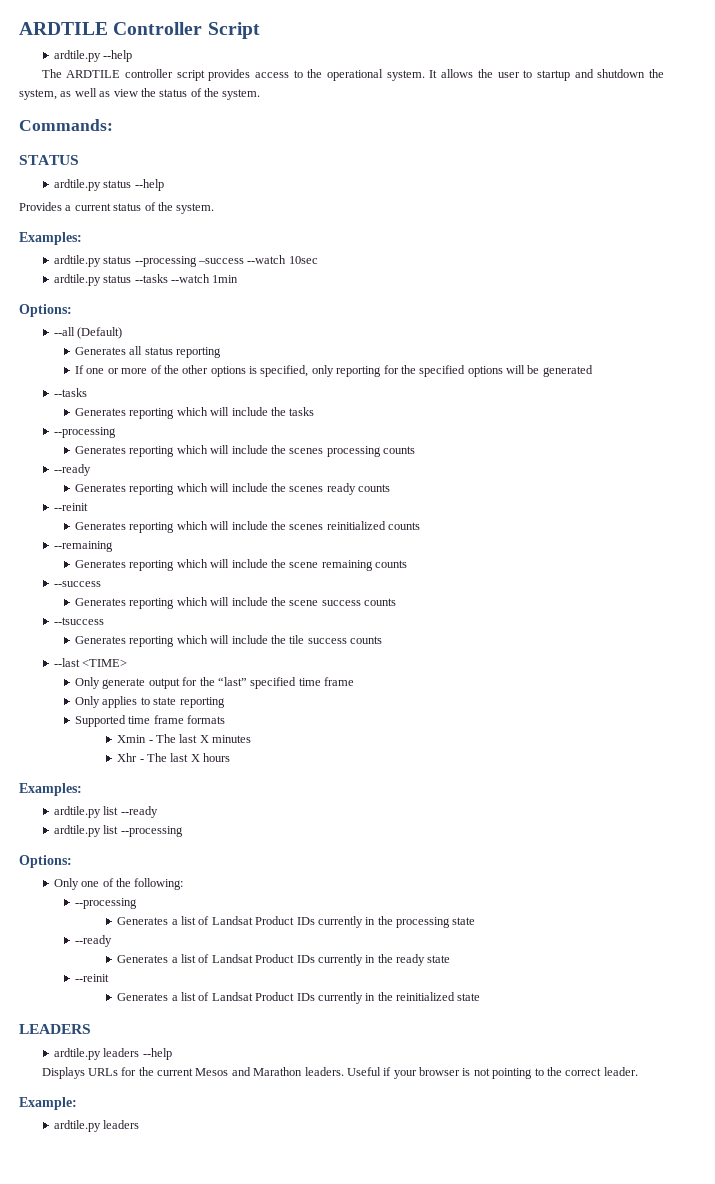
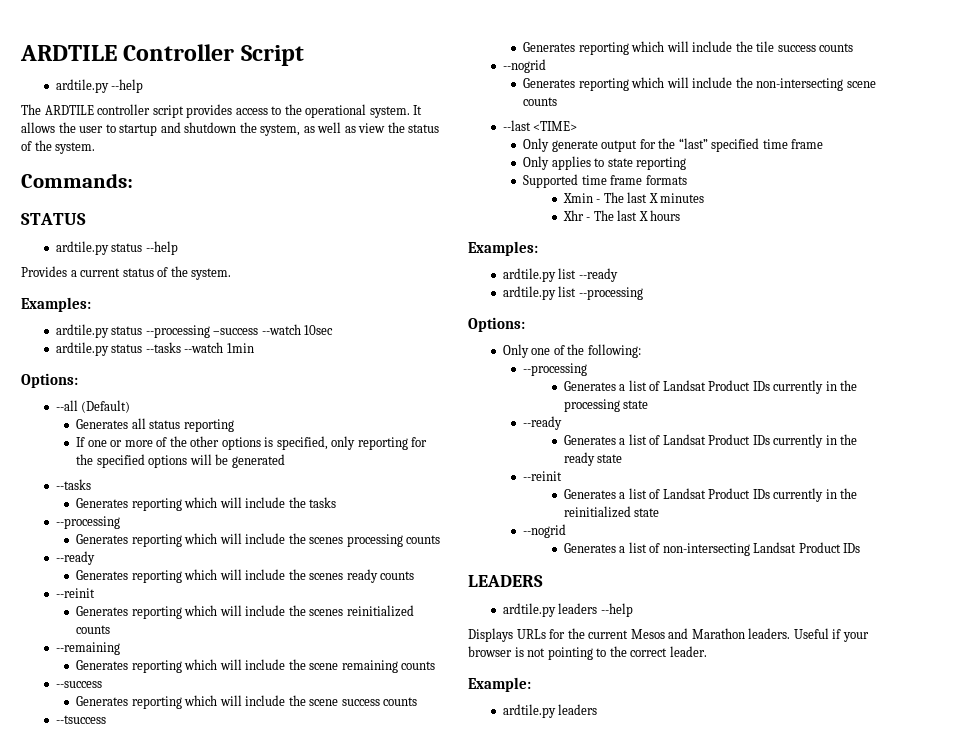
(383, 640) none -> [502,59,546,73] [523,77,876,91] [523,97,558,106] // --nogrid // Generates reporting which will include the non-intersecting scene counts
(481, 997) none -> [523,524,567,538] [563,542,861,556] // --nogrid // Generates a list of non-intersecting Landsat Product IDs

